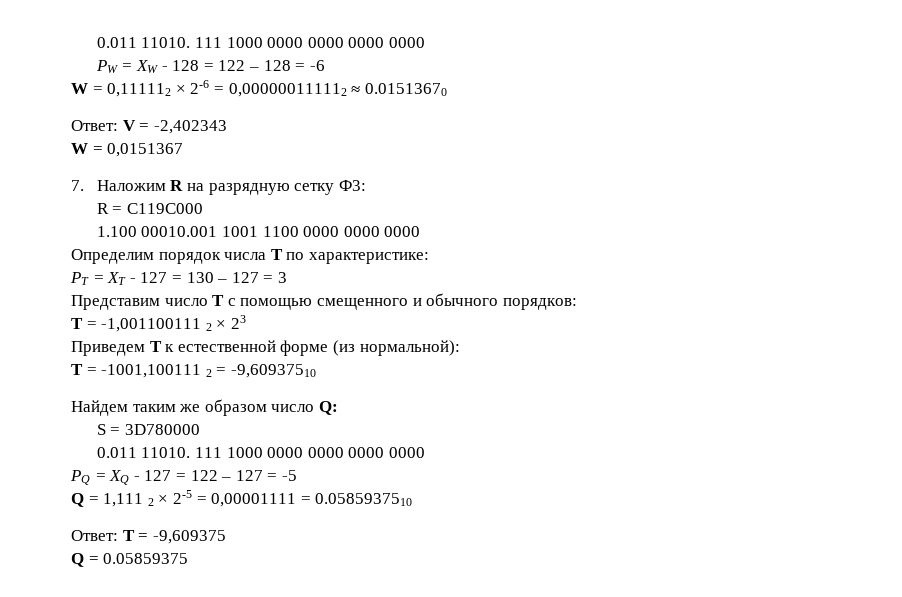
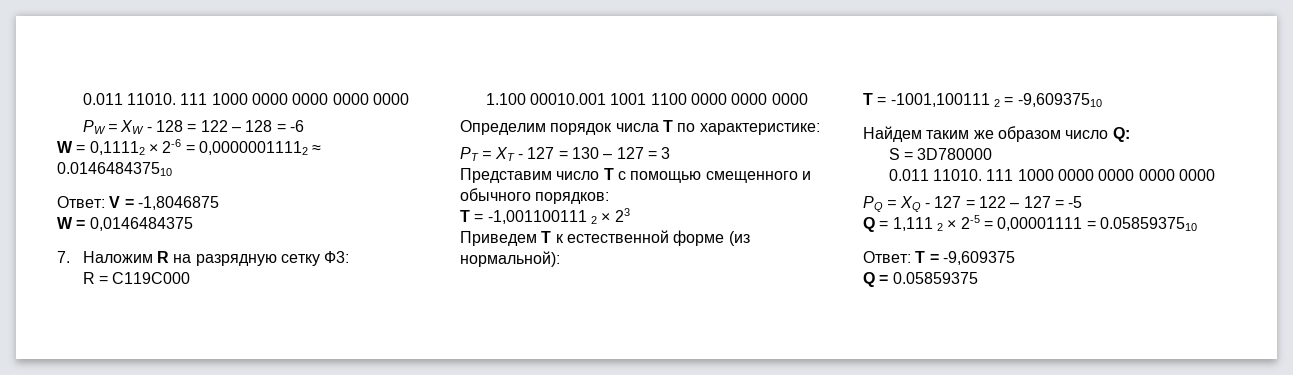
[107,83,172,97] 0,111112 -> [89,141,145,155] 0,11112
[228,83,447,97] 0,000000111112 ≈ 0.01513670 -> [198,141,322,155] [57,162,172,176] 0,00000011112 ≈ 0.014648437510
[153,120,227,134] [71,143,184,157] -2,402343 // W = 0,0151367 -> [137,196,219,210] [57,217,193,231] -1,8046875 // W = 0,0146484375

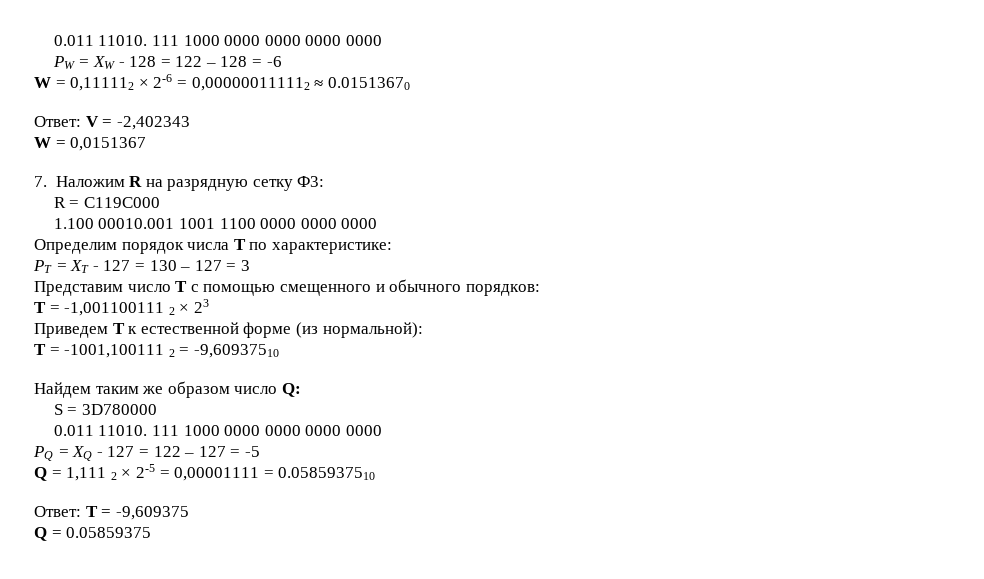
[89,141,145,155] 0,11112 -> [70,77,135,91] 0,111112
[198,141,322,155] [57,162,172,176] 0,00000011112 ≈ 0.014648437510 -> [191,77,410,91] 0,000000111112 ≈ 0.01513670
[137,196,219,210] [57,217,193,231] -1,8046875 // W = 0,0146484375 -> [116,116,190,130] [34,137,147,151] -2,402343 // W = 0,0151367

